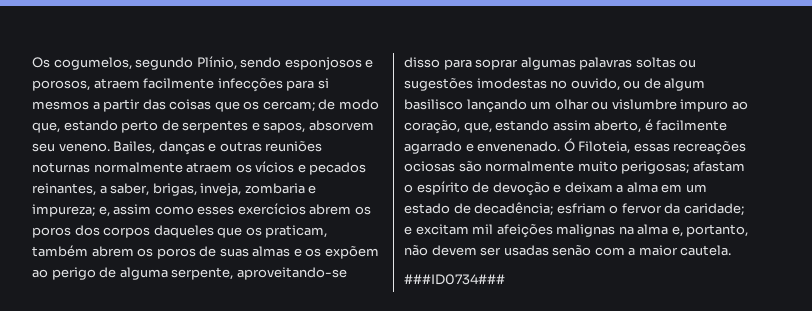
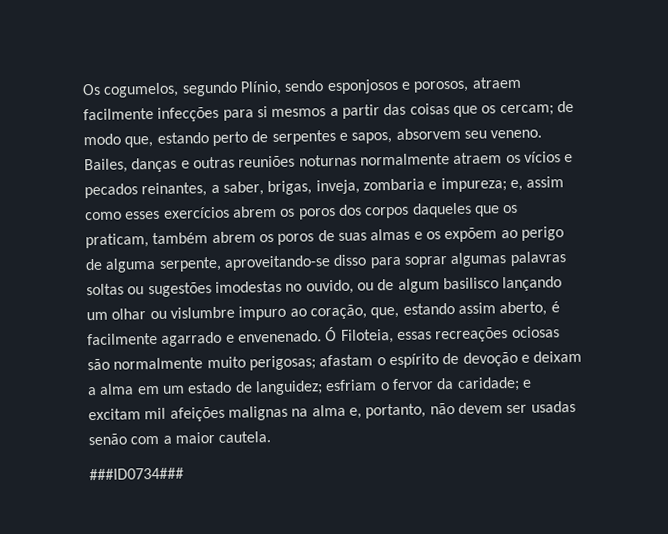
[474,202,554,216] decadência; -> [254,380,323,396] languidez;

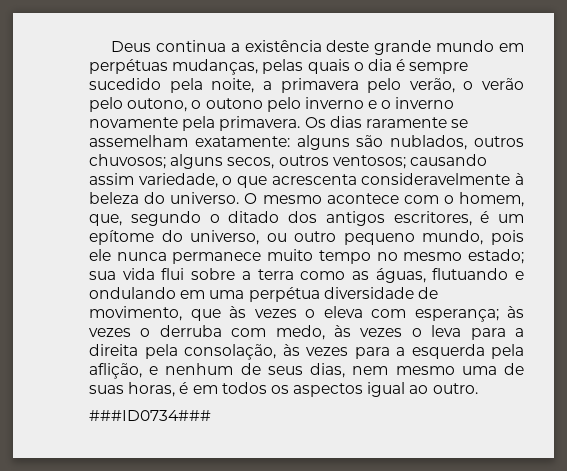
[82,76,522,98] [83,100,574,122] [83,127,543,148] [84,151,574,174] [84,176,565,199] [85,202,519,221] [85,226,564,249] [85,251,567,273] [86,276,563,298] [86,301,560,321] [87,326,560,347] [87,350,583,371] [87,376,532,396] [88,400,576,422] [88,431,272,446] Os cogumelos, segundo Plínio, sendo esponjosos e porosos, atraem facilmente infecções para si mesmos a partir das coisas que os cercam; de modo que, estando perto de serpentes e sapos, absorvem seu veneno. Bailes, danças e outras reuniões noturnas normalmente atraem os vícios e pecados reinantes, a saber, brigas, inveja, zombaria e impureza; e, assim como esses exercícios abrem os poros dos corpos daqueles que os praticam, também abrem os poros de suas almas e os expõem ao perigo de alguma serpente, aproveitando-se disso para soprar algumas palavras soltas ou sugestões imodestas no ouvido, ou de algum basilisco lançando um olhar ou vislumbre impuro ao coração, que, estando assim aberto, é facilmente agarrado e envenenado. Ó Filoteia, essas recreações ociosas são normalmente muito perigosas; afastam o espírito de devoção e deixam a alma em um estado de languidez; esfriam o fervor da caridade; e excitam mil afeições malignas na alma e, portanto, não devem ser usadas senão com a maior cautela. -> [110,40,524,55] [89,59,469,75] [89,78,524,93] [89,97,455,112] [89,116,469,131] [89,135,524,150] [89,154,487,169] [89,173,524,188] [89,192,524,207] [89,211,524,226] [89,230,524,245] [89,249,524,264] [89,268,524,283] [89,287,438,302] [89,306,524,322] [89,325,524,340] [89,344,524,360] [89,363,524,379] [89,382,478,397] Deus continua a existência deste grande mundo em perpétuas mudanças, pelas quais o dia é sempre sucedido pela noite, a primavera pelo verão, o verão pelo outono, o outono pelo inverno e o inverno novamente pela primavera. Os dias raramente se assemelham exatamente: alguns são nublados, outros chuvosos; alguns secos, outros ventosos; causando assim variedade, o que acrescenta consideravelmente à beleza do universo. O mesmo acontece com o homem, que, segundo o ditado dos antigos escritores, é um epítome do universo, ou outro pequeno mundo, pois ele nunca permanece muito tempo no mesmo estado; sua vida flui sobre a terra como as águas, flutuando e ondulando em uma perpétua diversidade de movimento, que às vezes o eleva com esperança; às vezes o derruba com medo, às vezes o leva para a direita pela consolação, às vezes para a esquerda pela aflição, e nenhum de seus dias, nem mesmo uma de suas horas, é em todos os aspectos igual ao outro.

